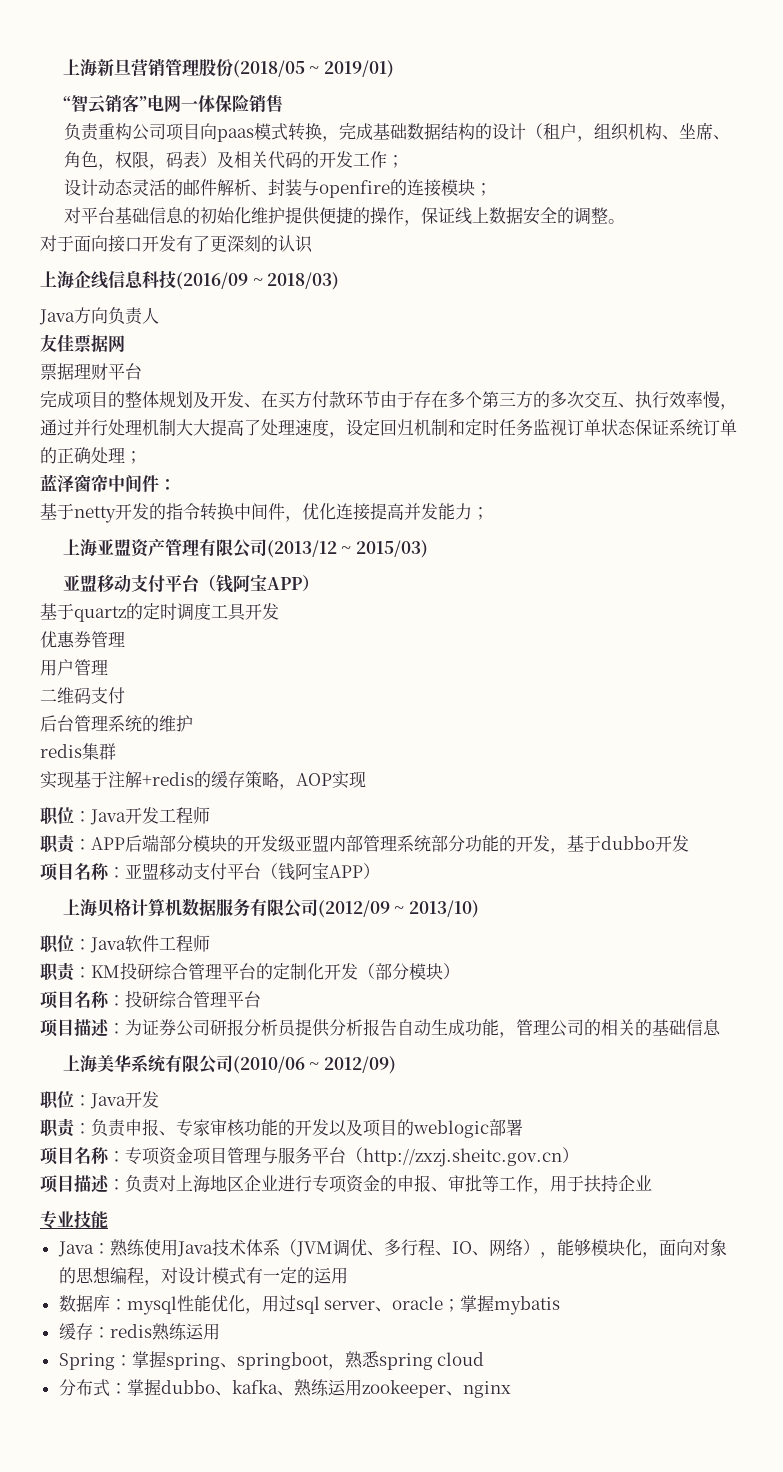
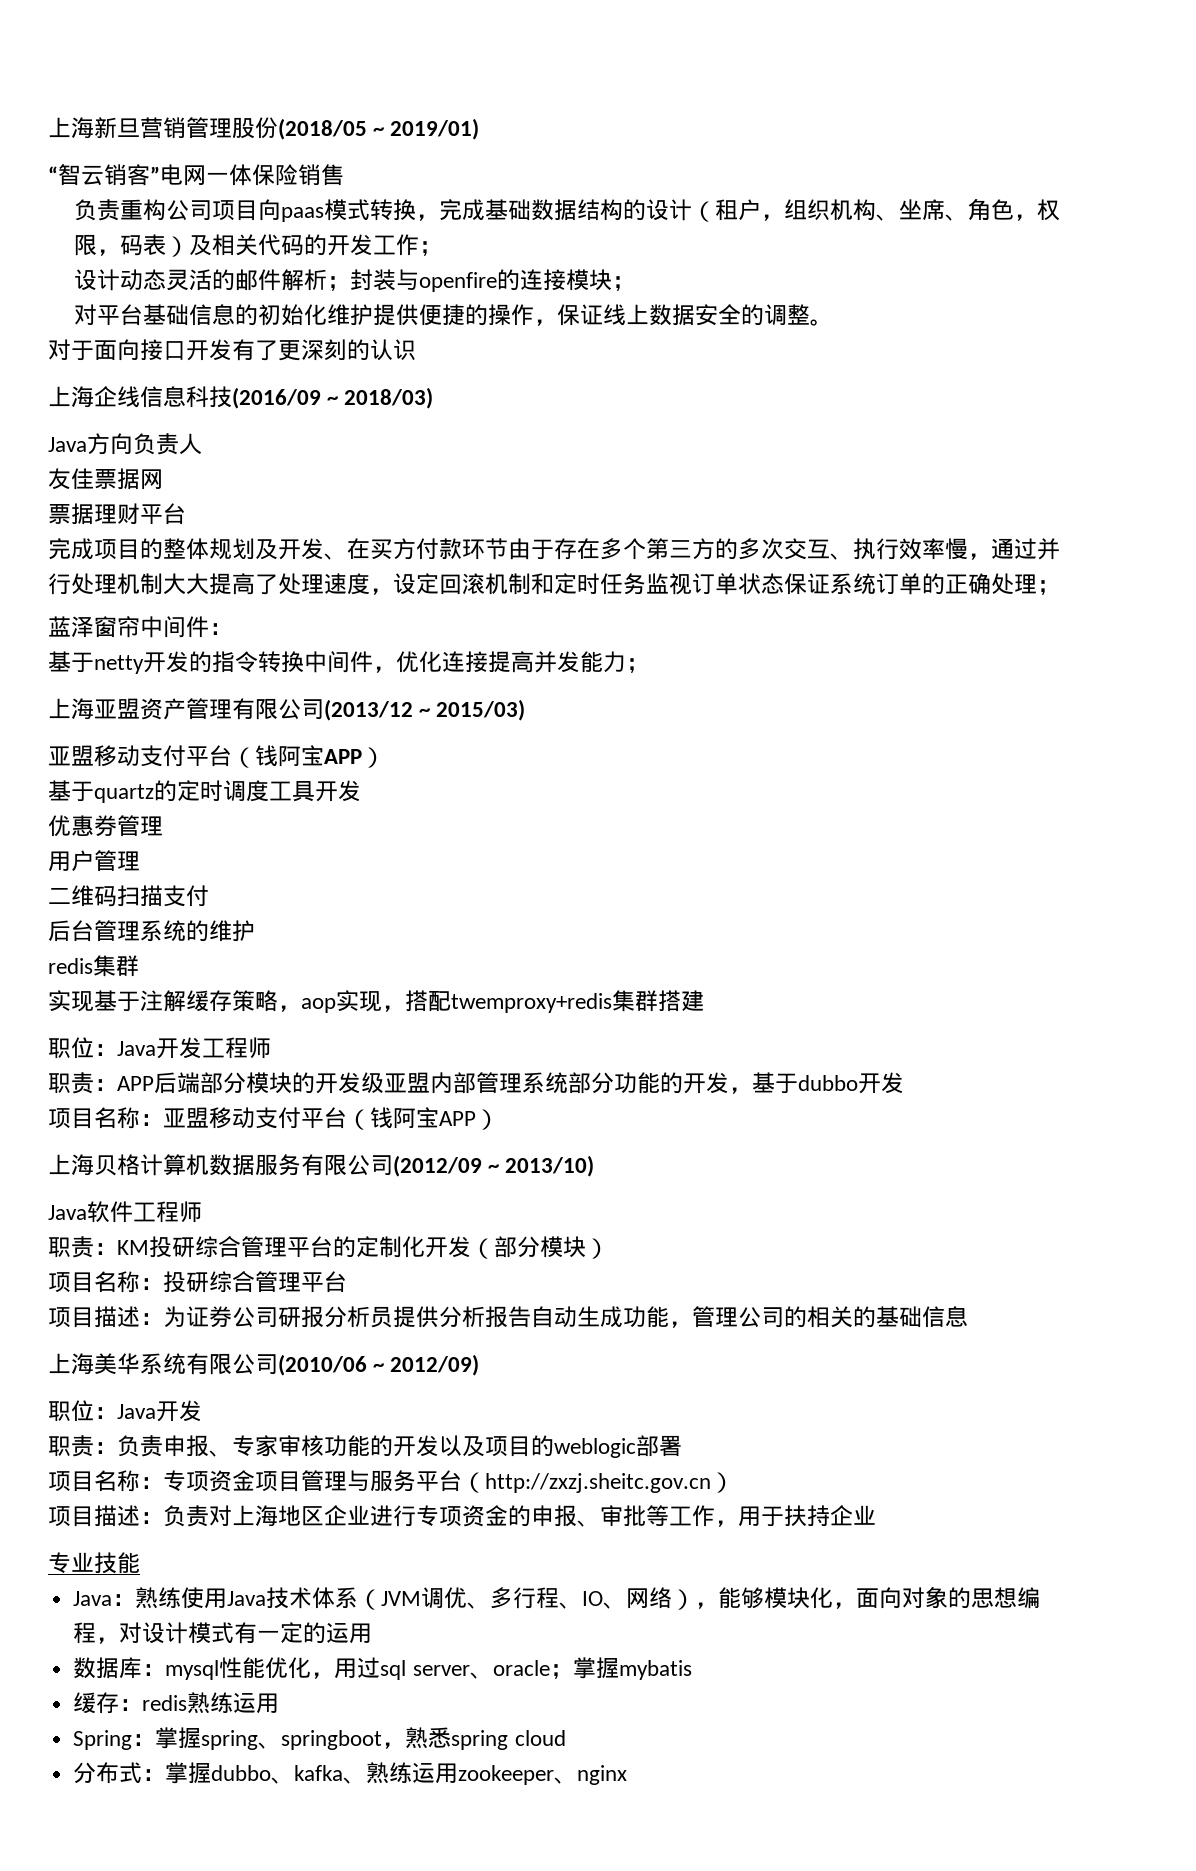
[251,191,269,196] 、 -> [326,276,350,291] ；
[397,419,414,436] 归 -> [462,573,485,595] 滚
(91, 695) none -> [117,885,163,907] 扫描
[142,771,211,788] +redis的 -> (186, 1001) none
[296,771,366,789] AOP实现 -> [301,990,704,1013] aop实现，搭配twemproxy+redis集群搭建
[40,935,91,954] 职位： -> (595, 1166) none

